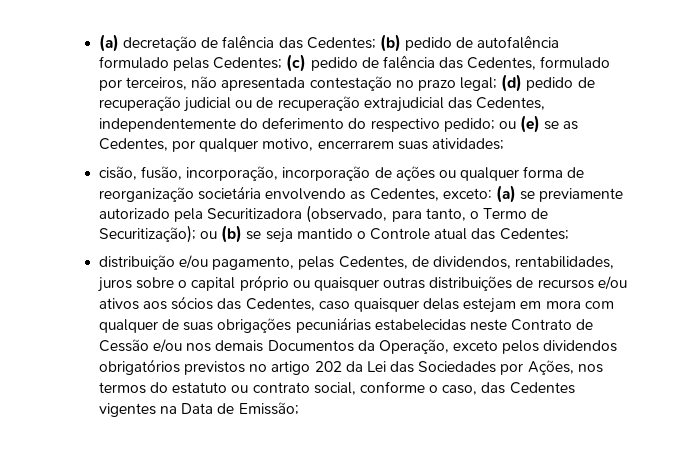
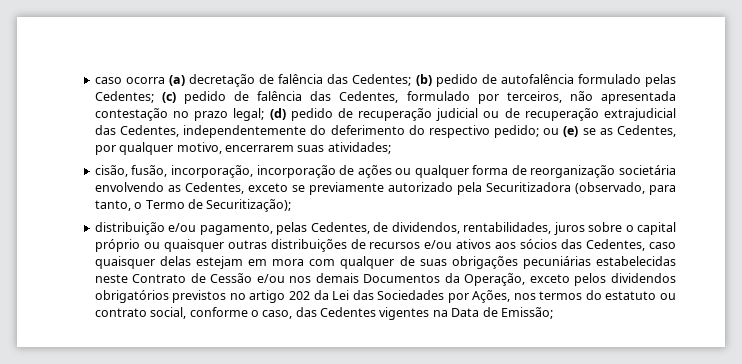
(98, 43) none -> [94,77,165,84] caso ocorra
[442,185,516,203] exceto: (a) -> [247,183,288,192] exceto
[199,225,569,243] ou (b) se seja mantido o Controle atual das Cedentes; -> (292, 205) none

